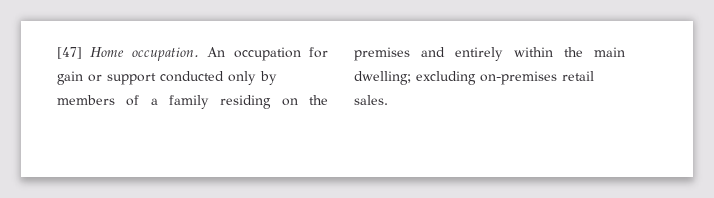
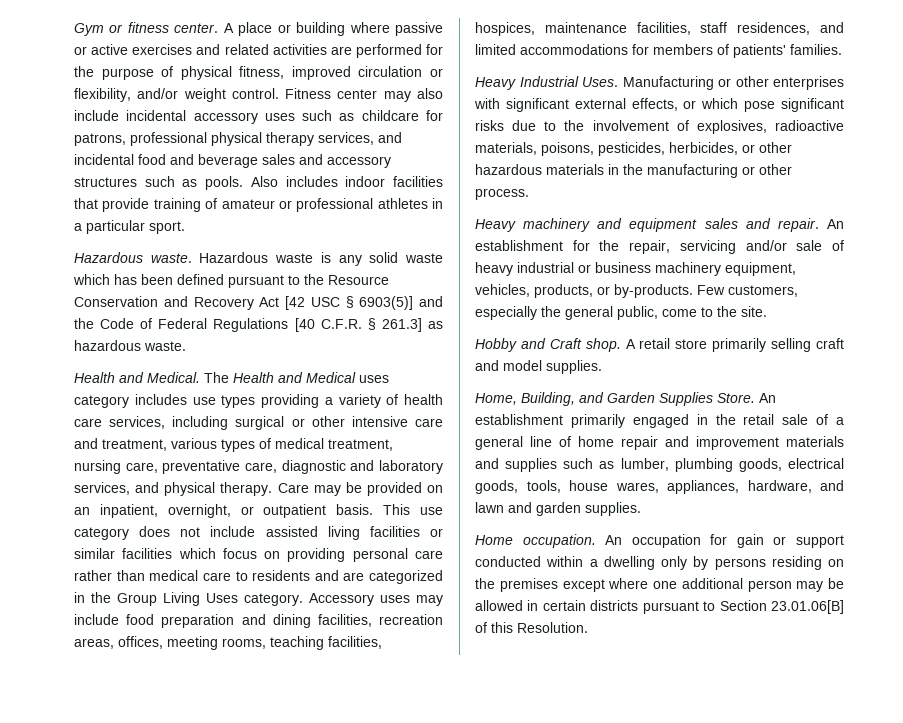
[57,47,82,59] [47] -> [74,22,444,36] [74,44,443,58] [74,66,443,80] [74,88,443,102] [74,110,443,124] [74,132,402,146] [74,154,391,168] [74,176,443,190] [74,198,443,212] [74,220,185,234] [74,252,444,266] [73,274,389,288] [74,296,443,310] [74,318,443,332] [74,340,186,351] [74,372,389,383] [74,394,443,408] [74,416,443,430] [74,438,393,452] [74,460,443,474] [74,482,443,496] [74,504,443,518] [74,526,443,540] [74,548,443,562] [74,570,443,584] [74,592,443,606] [74,614,443,628] [74,636,382,650] [475,22,844,36] [475,44,842,58] [475,76,844,90] [474,98,844,112] [475,120,844,134] [475,142,792,156] [475,164,792,178] [475,188,529,200] [475,218,844,232] [475,240,844,254] [475,262,796,276] [475,284,798,298] [475,306,767,320] [475,338,844,352] [475,360,602,374] [475,392,776,406] [475,414,844,428] [475,436,844,450] [475,458,844,472] [475,480,844,494] [475,502,641,516] Gym or fitness center. A place or building where passive or active exercises and related activities are performed for the purpose of physical fitness, improved circulation or flexibility, and/or weight control. Fitness center may also include incidental accessory uses such as childcare for patrons, professional physical therapy services, and incidental food and beverage sales and accessory structures such as pools. Also includes indoor facilities that provide training of amateur or professional athletes in a particular sport. // Hazardous waste. Hazardous waste is any solid waste which has been defined pursuant to the Resource Conservation and Recovery Act [42 USC § 6903(5)] and the Code of Federal Regulations [40 C.F.R. § 261.3] as hazardous waste. // Health and Medical. The Health and Medical uses category includes use types providing a variety of health care services, including surgical or other intensive care and treatment, various types of medical treatment, nursing care, preventative care, diagnostic and laboratory services, and physical therapy. Care may be provided on an inpatient, overnight, or outpatient basis. This use category does not include assisted living facilities or similar facilities which focus on providing personal care rather than medical care to residents and are categorized in the Group Living Uses category. Accessory uses may include food preparation and dining facilities, recreation areas, offices, meeting rooms, teaching facilities, hospices, maintenance facilities, staff residences, and limited accommodations for members of patients' families. // Heavy Industrial Uses. Manufacturing or other enterprises with significant external effects, or which pose significant risks due to the involvement of explosives, radioactive materials, poisons, pesticides, herbicides, or other hazardous materials in the manufacturing or other process. // Heavy machinery and equipment sales and repair. An establishment for the repair, servicing and/or sale of heavy industrial or business machinery equipment, vehicles, products, or by-products. Few customers, especially the general public, come to the site. // Hobby and Craft shop. A retail store primarily selling craft and model supplies. // Home, Building, and Garden Supplies Store. An establishment primarily engaged in the retail sale of a general line of home repair and improvement materials and supplies such as lumber, plumbing goods, electrical goods, tools, house wares, appliances, hardware, and lawn and garden supplies. //
[228,71,277,85] [57,95,328,109] [354,47,625,61] [354,71,594,85] [354,95,388,105] only by members of a family residing on the premises and entirely within the main dwelling; excluding on-premises retail sales. -> [546,556,844,570] [475,578,844,592] [475,600,844,614] [475,622,588,633] within a dwelling only by persons residing on the premises except where one additional person may be allowed in certain districts pursuant to Section 23.01.06[B] of this Resolution.

